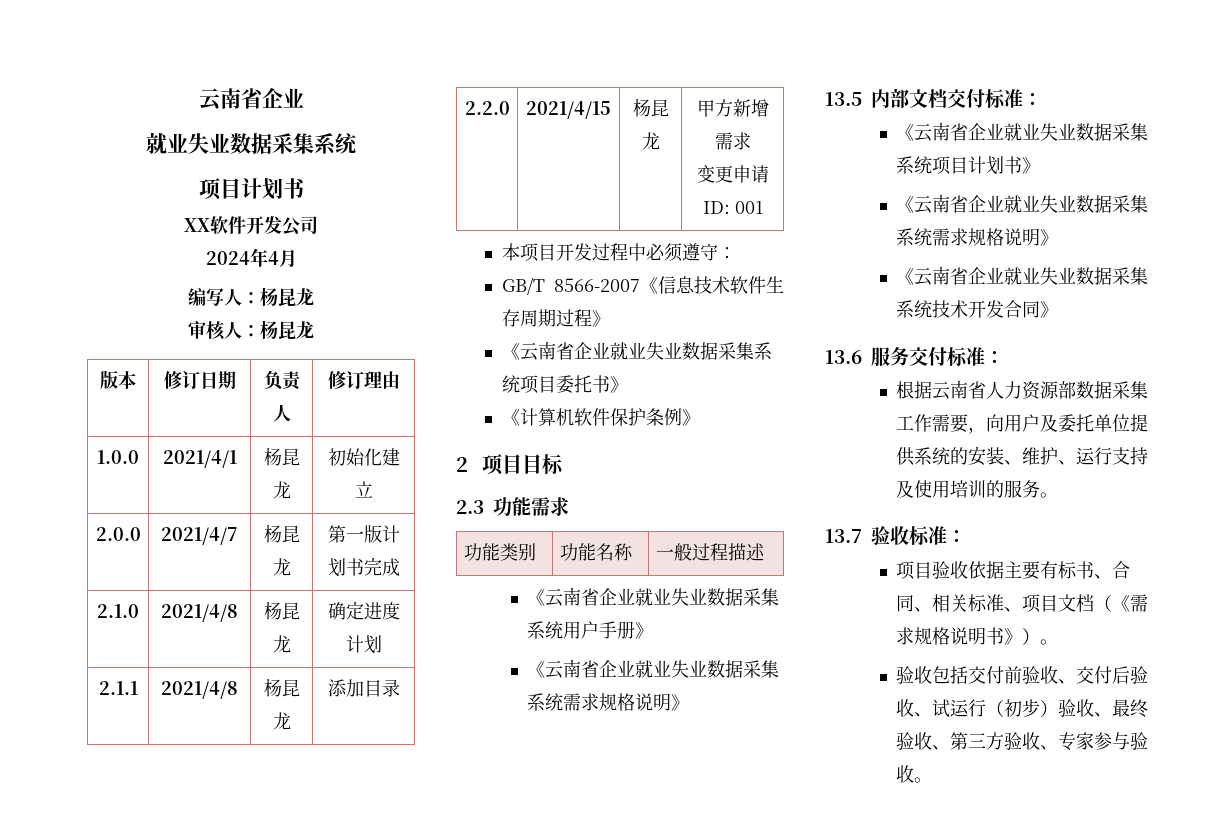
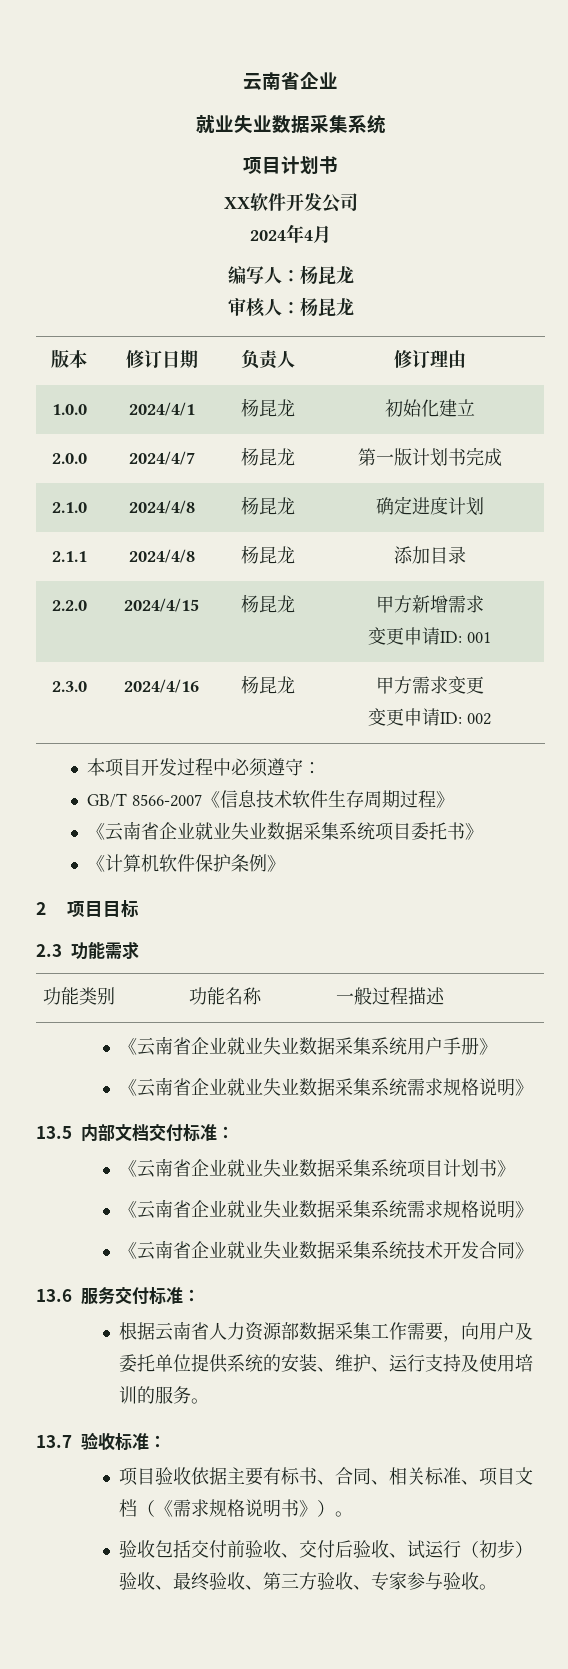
[162,450,237,468] 2021/4/1 -> [128,402,195,416] 2024/4/1
[161,527,238,545] 2021/4/7 -> [128,451,195,465] 2024/4/7
[161,604,238,622] 2021/4/8 -> [128,500,195,514] 2024/4/8
[161,681,238,699] 2021/4/8 -> [128,549,195,563] 2024/4/8
[526,101,611,119] 2021/4/15 -> [124,598,199,612] 2024/4/15
(763, 207) none -> [51,681,87,692] [124,679,199,693] [241,675,295,694] [375,676,484,694] [368,708,491,726] // 2.3.0 | 2024/4/16 | 杨昆龙 | 甲方需求变更 // 变更申请ID: 002

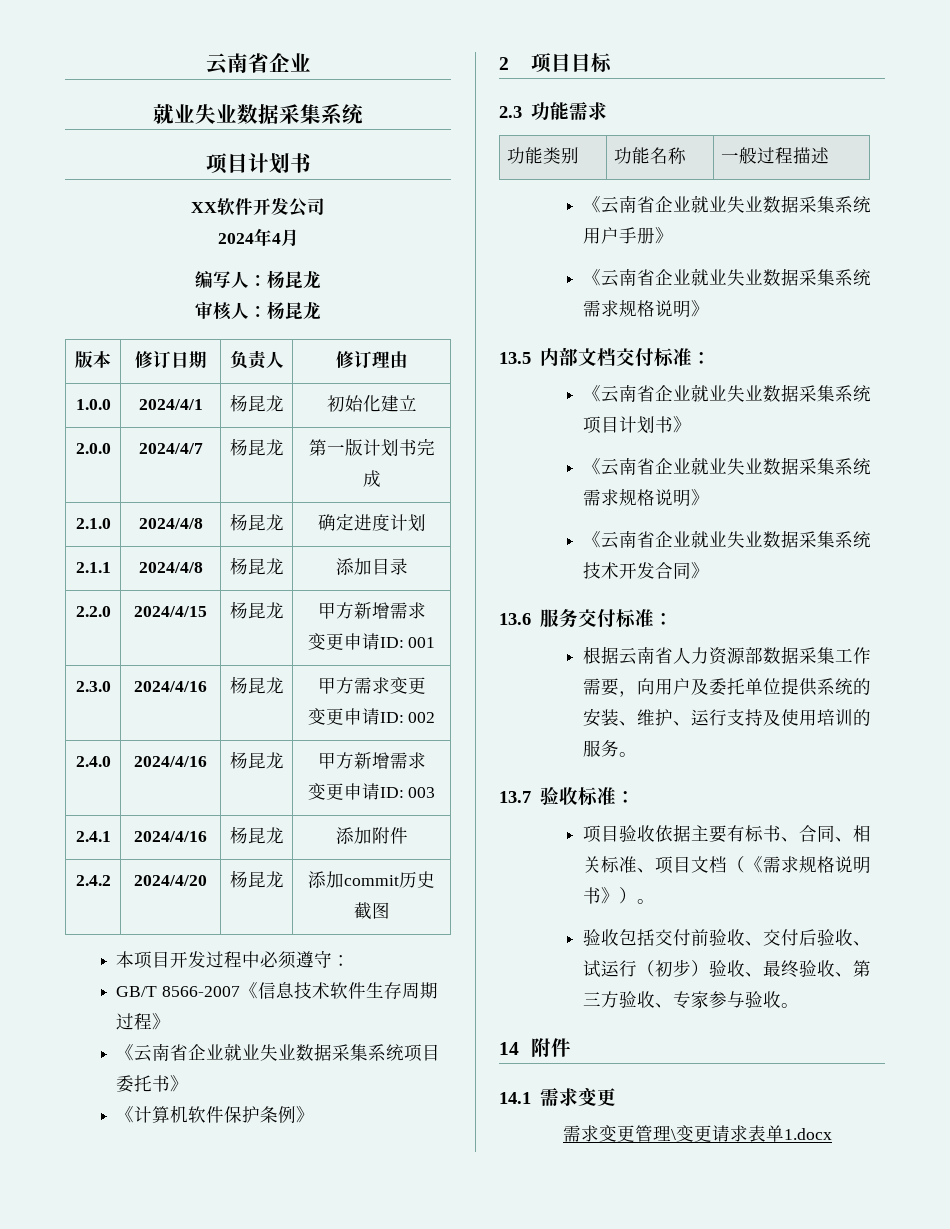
(491, 719) none -> [75,756,111,767] [134,756,207,767] [229,751,284,769] [317,752,426,769] [307,783,436,800] [75,831,111,842] [134,831,207,842] [229,826,284,844] [335,827,408,844] [75,875,111,886] [134,875,207,886] [229,870,284,888] [308,871,435,888] [353,902,390,920] // 2.4.0 | 2024/4/16 | 杨昆龙 | 甲方新增需求 // 变更申请ID: 003 // 2.4.1 | 2024/4/16 | 杨昆龙 | 添加附件 // 2.4.2 | 2024/4/20 | 杨昆龙 | 添加commit历史截图
(497, 1587) none -> [499,1038,572,1058] [499,1087,616,1106] [563,1125,833,1142] // 14附件 // 14.1需求变更 // 需求变更管理\变更请求表单1.docx

